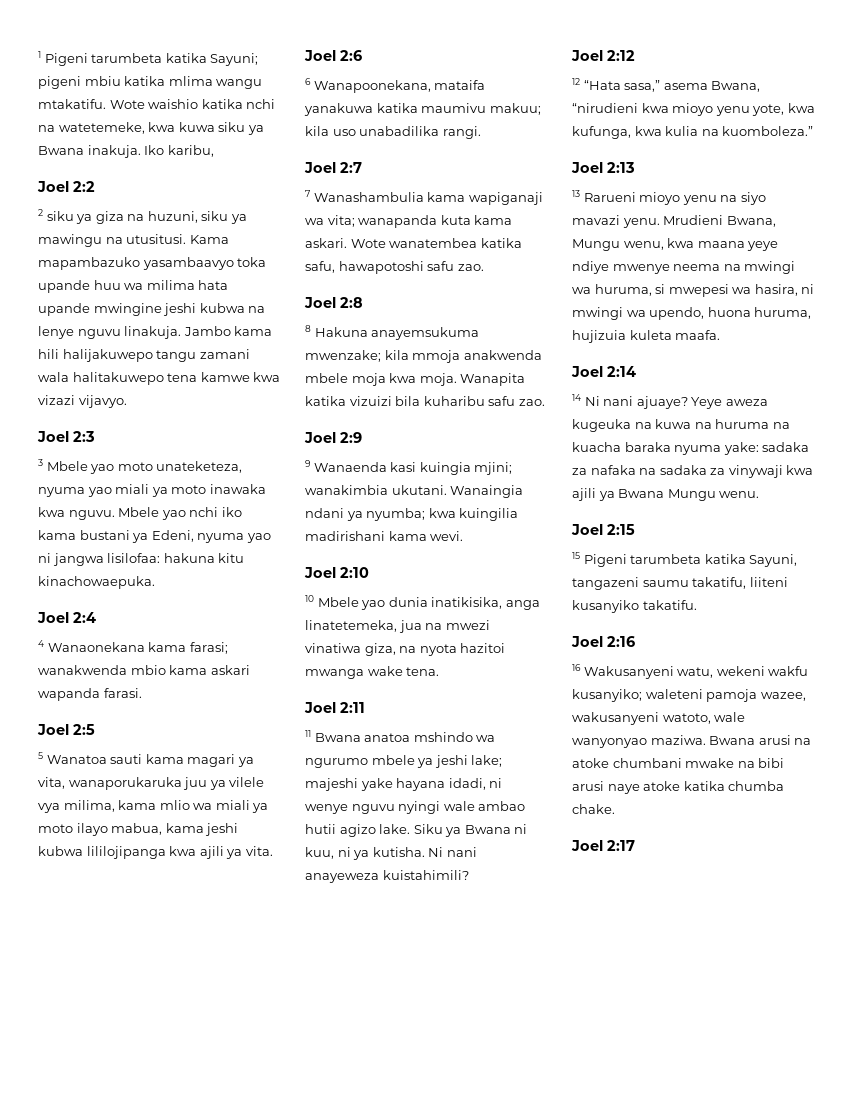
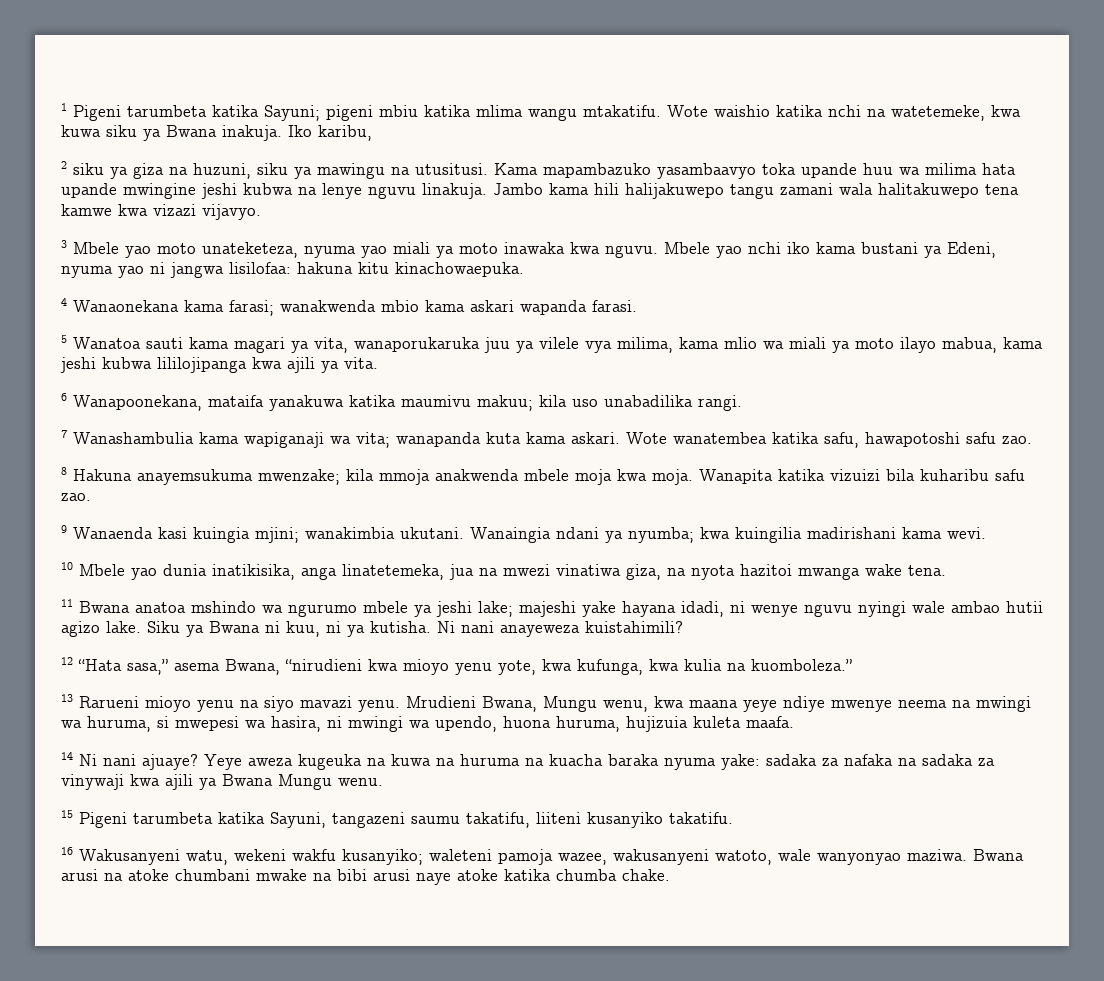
[37,181,95,192] // Joel 2:2 -> (372, 133) none
[37,431,95,442] // Joel 2:3 -> (261, 212) none
[37,612,96,623] // Joel 2:4 -> (524, 269) none
[37,724,95,735] // Joel 2:5 -> (637, 306) none
[304,50,362,61] // Joel 2:6 -> (378, 363) none
[304,162,362,173] // Joel 2:7 -> (742, 403) none
[304,297,363,308] // Joel 2:8 -> (1032, 440) none
[304,432,362,443] // Joel 2:9 -> (91, 497) none
[304,567,369,578] // Joel 2:10 -> (986, 533) none
[304,702,365,713] // Joel 2:11 -> (946, 570) none
[571,50,635,61] // Joel 2:12 -> (683, 627) none
[571,162,635,173] // Joel 2:13 -> (852, 665) none
[571,366,636,377] // Joel 2:14 -> (794, 722) none
[571,524,635,535] // Joel 2:15 -> (383, 782) none
[571,636,635,647] // Joel 2:16 -> (733, 818) none
[571,840,635,851] // Joel 2:17 -> (670, 875) none

